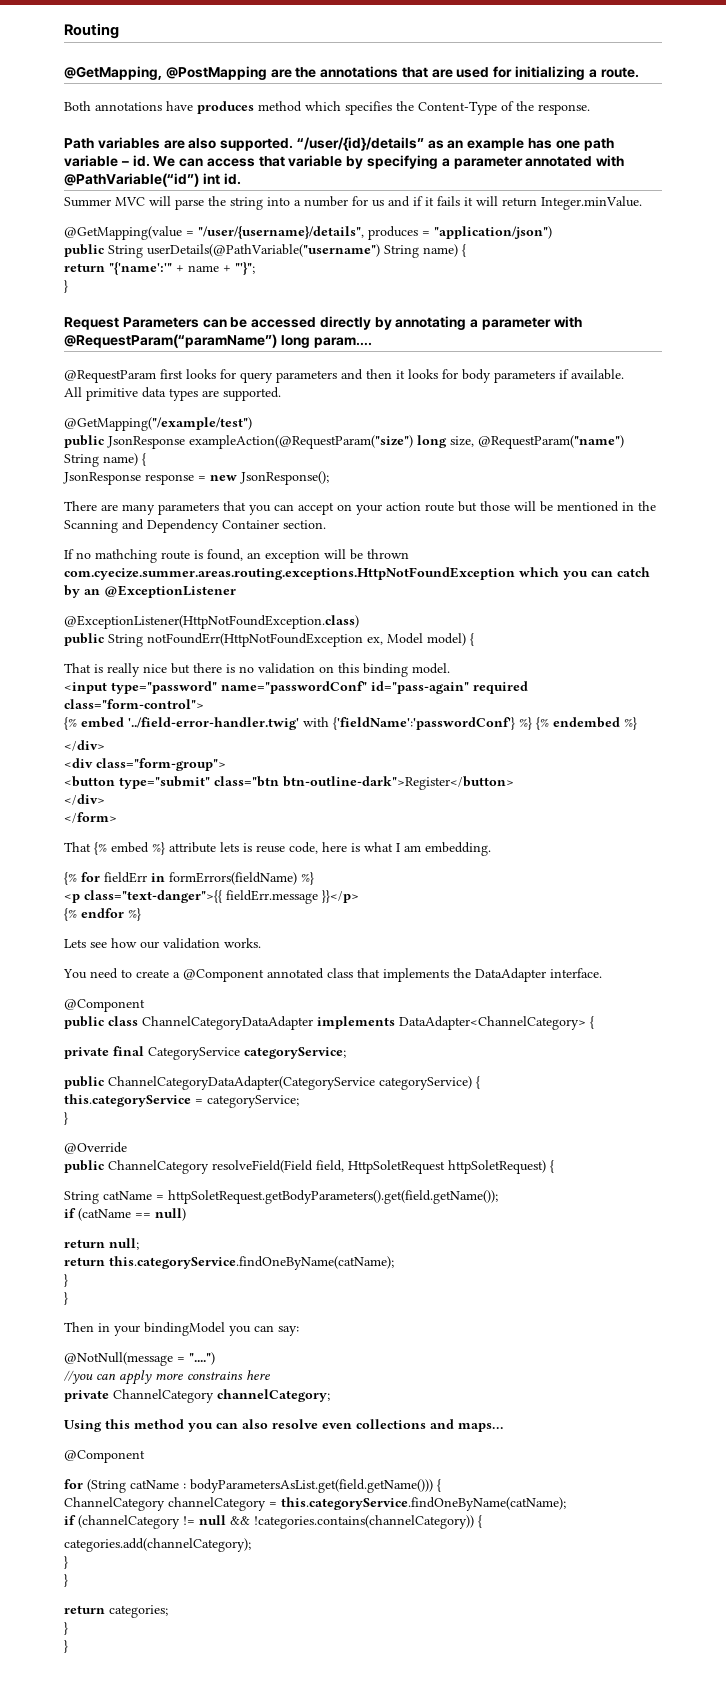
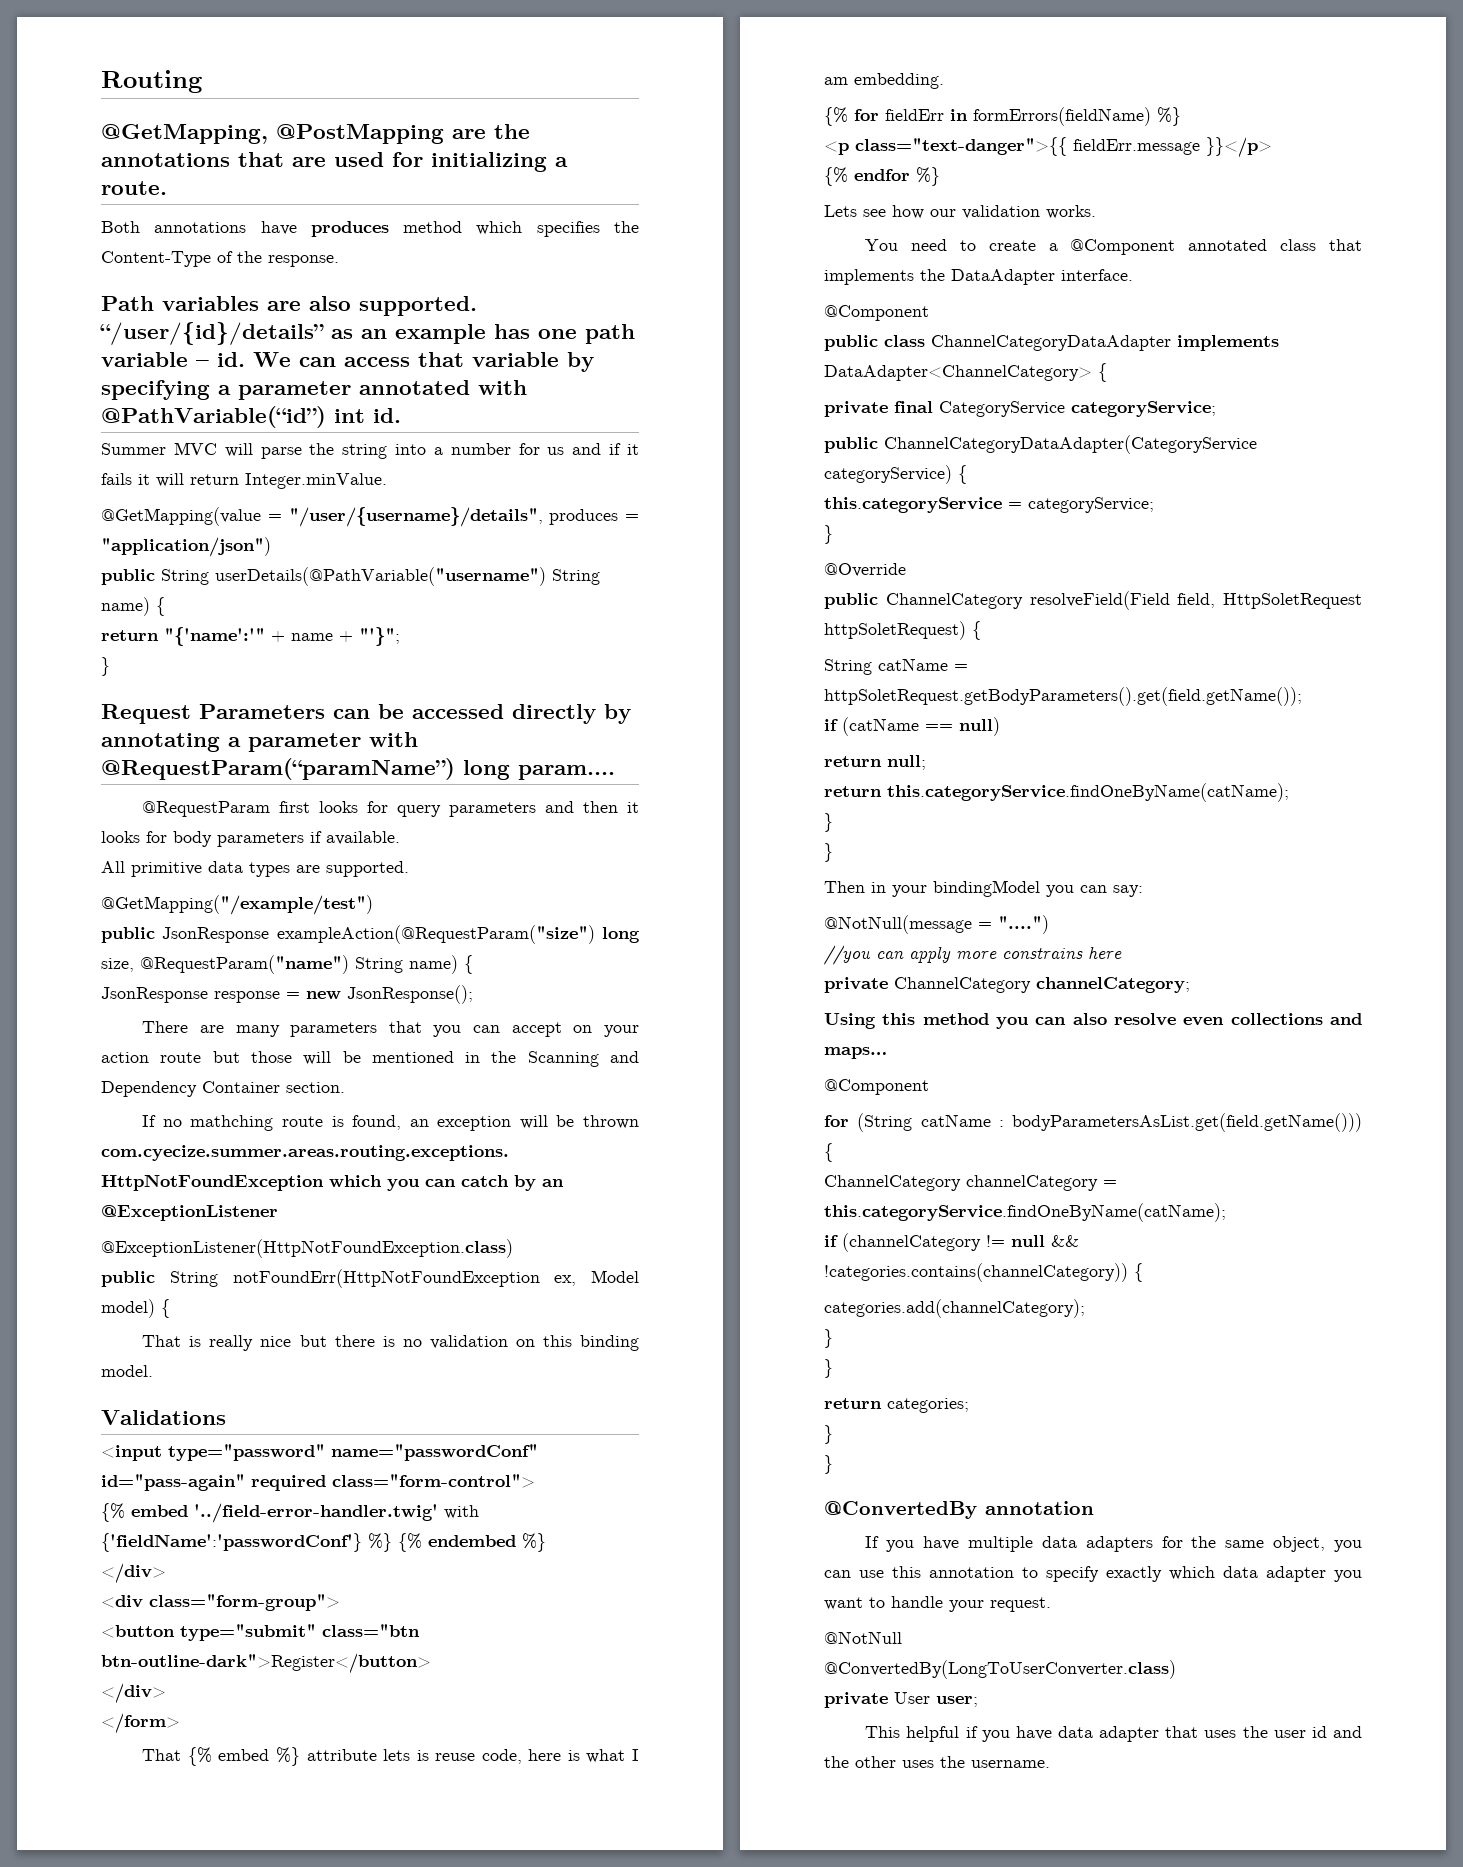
(450, 668) none -> [101,1410,226,1425] // Validations
(68, 1646) none -> [824,1501,1094,1519] [865,1536,1362,1552] [824,1566,1362,1582] [824,1596,1051,1612] [824,1631,902,1644] [824,1660,1176,1679] [824,1692,978,1708] [865,1726,1362,1742] [824,1756,1050,1768] // @ConvertedBy annotation // If you have multiple data adapters for the same object, you can use this annotation to specify exactly which data adapter you want to handle your request. // @NotNull // @ConvertedBy(LongToUserConverter.class) // private User user; // This helpful if you have data adapter that uses the user id and the other uses the username.

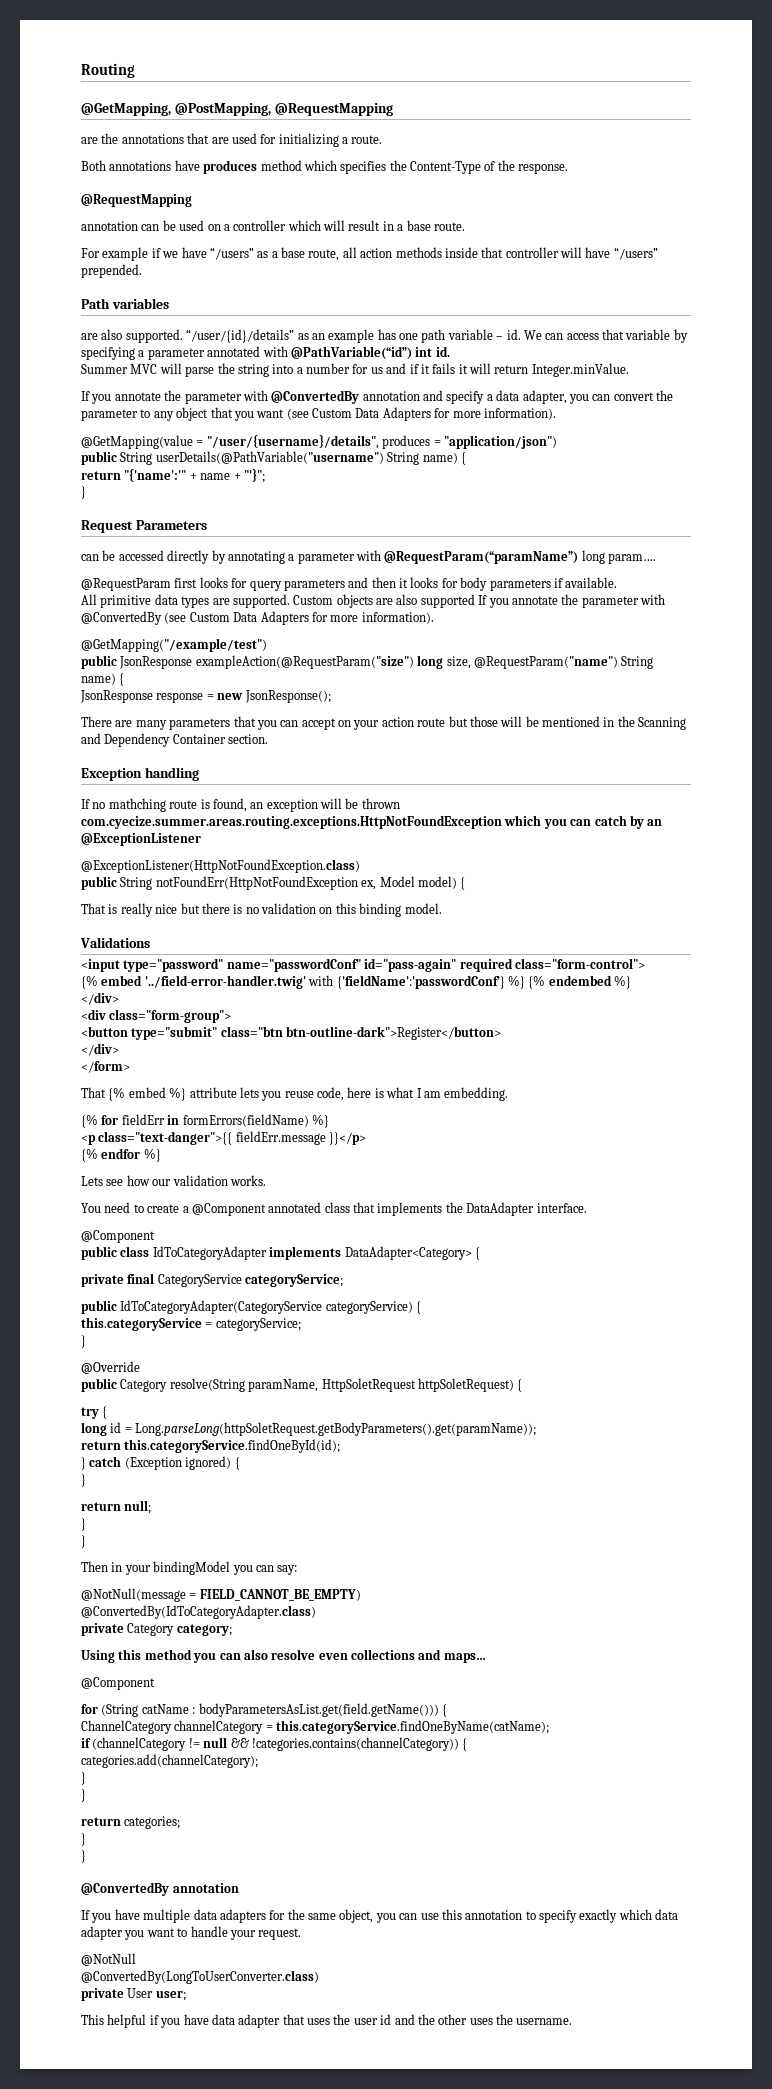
[276,124,444,144] @PostMapping -> [174,103,393,116] @PostMapping, @RequestMapping //
(339, 261) none -> [81,194,192,207] [81,220,465,231] [81,247,658,261] [81,264,142,278] // @RequestMapping // annotation can be used on a controller which will result in a base route. // For example if we have “/users” as a base route, all action methods inside that controller will have “/users” prepended.
(259, 303) none -> (169, 303) //
(387, 481) none -> [81,390,673,404] [81,407,556,421] // If you annotate the parameter with @ConvertedBy annotation and specify a data adapter, you can convert the parameter to any object that you want (see Custom Data Adapters for more information).
(325, 711) none -> (207, 525) //
(409, 869) none -> [293,594,665,608] [81,611,434,625] Custom objects are also supported If you annotate the parameter with @ConvertedBy (see Custom Data Adapters for more information).
(345, 1087) none -> [81,767,199,781] // Exception handling
[416,1750,429,1761] is -> [261,1091,282,1101] you
[931,335,1279,351] [824,365,1092,381] ChannelCategoryDataAdapter implements DataAdapter<ChannelCategory> -> [152,1246,472,1260] IdToCategoryAdapter implements DataAdapter<Category>
[884,435,1257,454] ChannelCategoryDataAdapter(CategoryService -> [120,1300,323,1314] IdToCategoryAdapter(CategoryService
[885,591,1216,610] ChannelCategory resolveField(Field field, -> [120,1378,319,1392] Category resolve(String paramName,
[824,658,968,675] [824,687,1302,706] [824,717,1000,736] String catName = httpSoletRequest.getBodyParameters().get(field.getName()); // if (catName == null) -> [81,1406,108,1419] [81,1422,537,1436] [81,1439,341,1453] [81,1456,240,1470] [81,1474,86,1487] try { // long id = Long.parseLong(httpSoletRequest.getBodyParameters().get(paramName)); // return this.categoryService.findOneById(id); // } catch (Exception ignored) { // }
[824,783,1289,802] // return this.categoryService.findOneByName(catName); -> (152, 1507) none
[998,915,1049,934] [824,945,1122,965] [824,977,1190,993] "....") // //you can apply more constrains here // private ChannelCategory channelCategory; -> [199,1589,361,1601] [81,1605,316,1619] [81,1623,232,1636] FIELD_CANNOT_BE_EMPTY) // @ConvertedBy(IdToCategoryAdapter.class) // private Category category;

